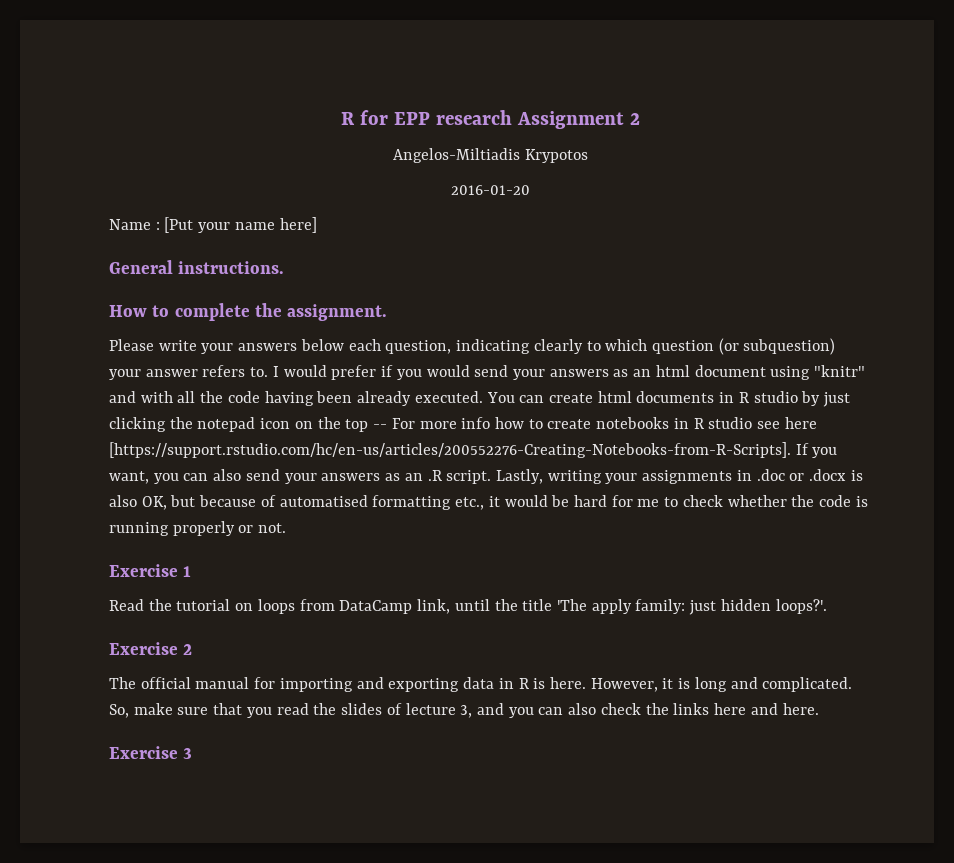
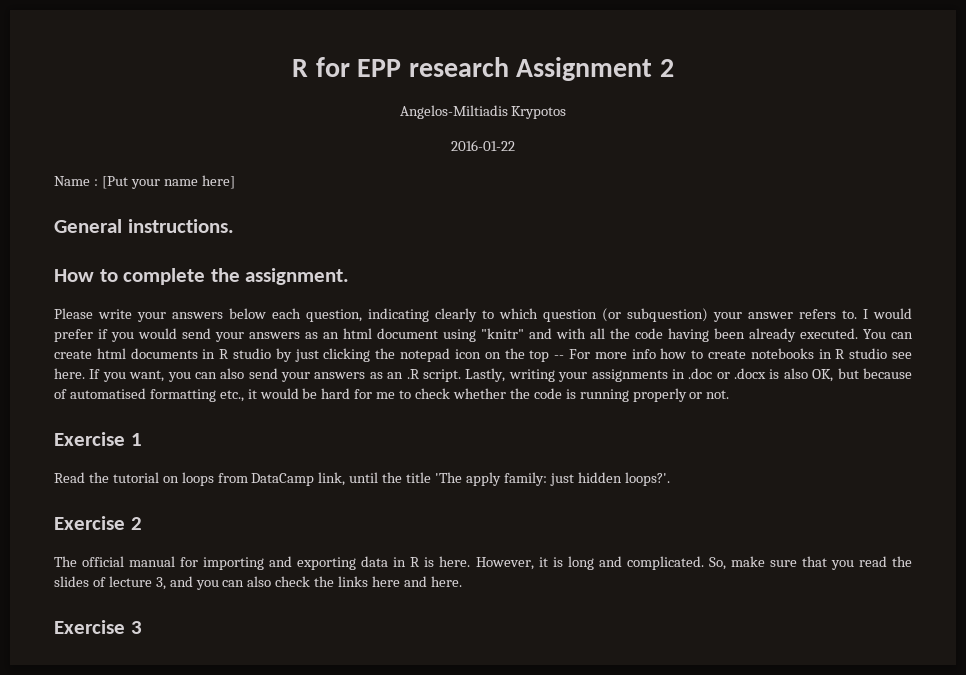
[451,185,530,195] 2016-01-20 -> [451,140,515,151] 2016-01-22
[784,417,817,429] [109,442,791,458] here [https://support.rstudio.com/hc/en-us/articles/200552276-Creating-Notebooks-from-R-Scripts]. -> [54,368,85,379] here.

